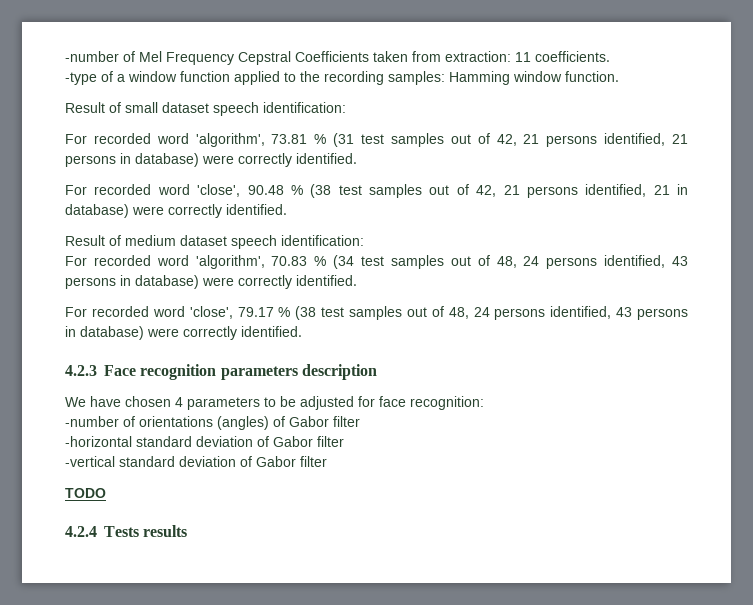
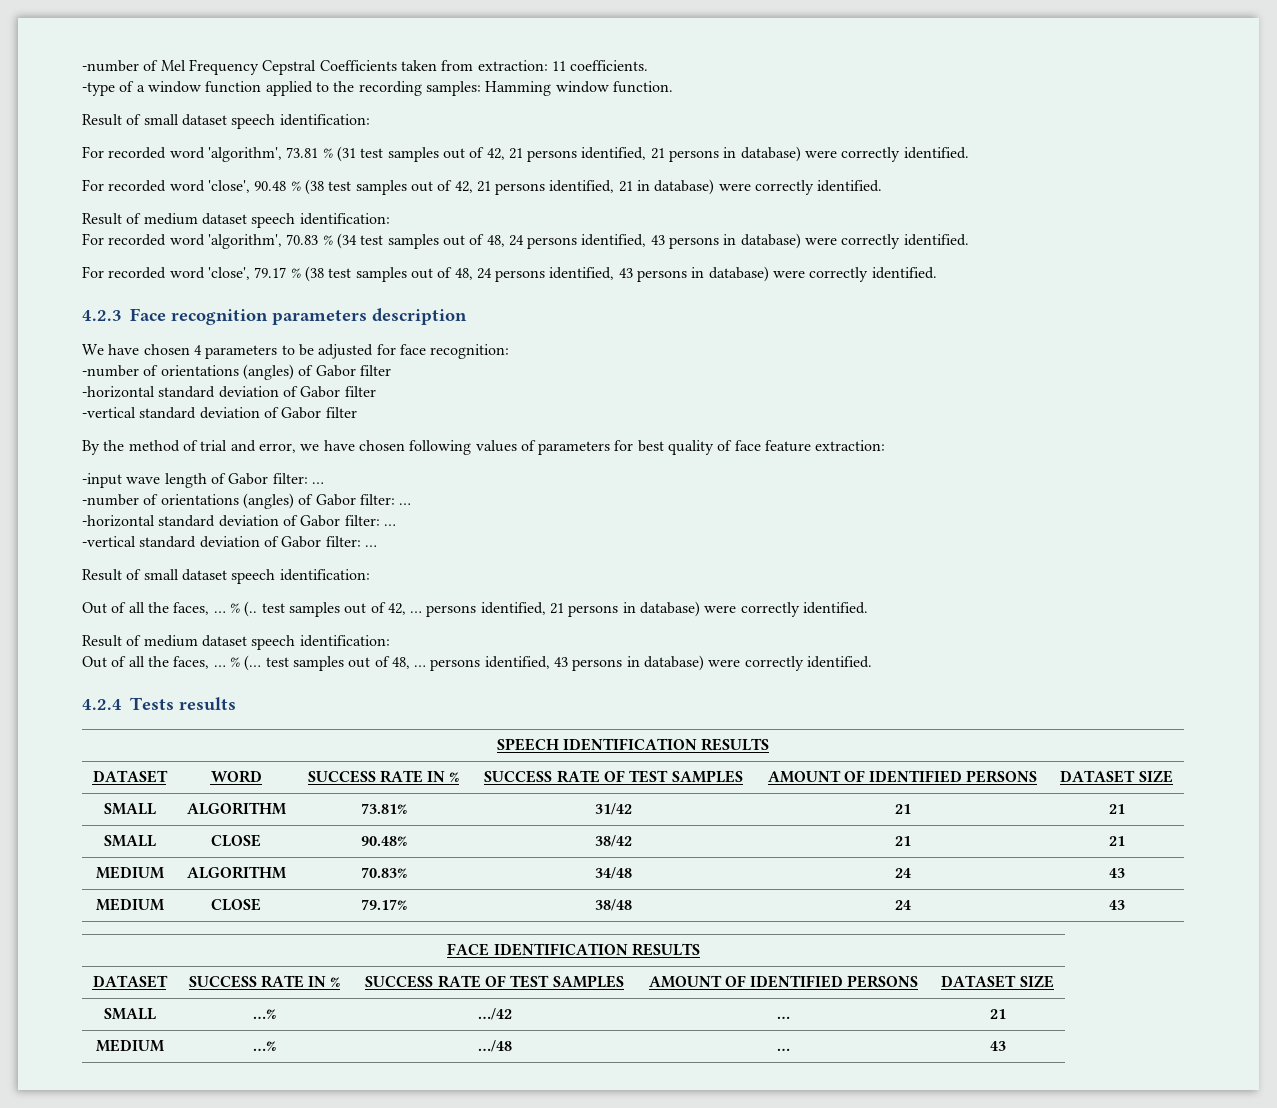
[65,488,106,498] [65,525,188,537] TODO // 4.2.4 Tests results -> [82,440,886,455] [82,473,324,488] [82,493,412,509] [82,515,396,527] [82,536,377,548] [82,569,370,584] [82,601,869,617] [82,635,390,650] [82,655,873,671] [82,697,236,711] [496,738,770,751] [92,770,168,783] [210,770,262,783] [307,770,460,783] [484,770,743,783] [767,770,1038,783] [1060,770,1173,783] [103,803,156,815] [186,802,287,815] [360,803,407,814] [595,803,632,815] [894,804,911,814] [1108,804,1125,814] [103,835,156,847] [211,834,261,847] [360,836,407,846] [595,835,632,847] [894,836,911,846] [1108,836,1125,846] [95,866,165,879] [186,866,287,879] [360,867,407,878] [595,867,632,879] [894,868,911,878] [1108,868,1125,878] [95,898,165,911] [211,898,261,911] [360,899,407,910] [595,899,632,911] [894,900,911,910] [1108,900,1125,910] [447,943,700,956] [92,975,168,988] [188,975,341,988] [365,975,624,988] [648,975,919,988] [941,975,1054,988] [103,1008,156,1020] [253,1009,276,1019] [477,1008,512,1020] [777,1016,790,1019] [989,1009,1006,1019] [95,1039,165,1052] [253,1041,276,1051] [477,1040,512,1052] [777,1048,790,1051] [989,1041,1006,1051] By the method of trial and error, we have chosen following values of parameters for best quality of face feature extraction: // -input wave length of Gabor filter: … // -number of orientations (angles) of Gabor filter: … // -horizontal standard deviation of Gabor filter: … // -vertical standard deviation of Gabor filter: … // Result of small dataset speech identification: // Out of all the faces, … % (.. test samples out of 42, … persons identified, 21 persons in database) were correctly identified. // Result of medium dataset speech identification: // Out of all the faces, … % (… test samples out of 48, … persons identified, 43 persons in database) were correctly identified. // 4.2.4 Tests results // SPEECH IDENTIFICATION RESULTS // DATASET | WORD | SUCCESS RATE IN % | SUCCESS RATE OF TEST SAMPLES | AMOUNT OF IDENTIFIED PERSONS | DATASET SIZE // SMALL | ALGORITHM | 73.81% | 31/42 | 21 | 21 // SMALL | CLOSE | 90.48% | 38/42 | 21 | 21 // MEDIUM | ALGORITHM | 70.83% | 34/48 | 24 | 43 // MEDIUM | CLOSE | 79.17% | 38/48 | 24 | 43 // FACE IDENTIFICATION RESULTS // DATASET | SUCCESS RATE IN % | SUCCESS RATE OF TEST SAMPLES | AMOUNT OF IDENTIFIED PERSONS | DATASET SIZE // SMALL | …% | …/42 | … | 21 // MEDIUM | …% | …/48 | … | 43

